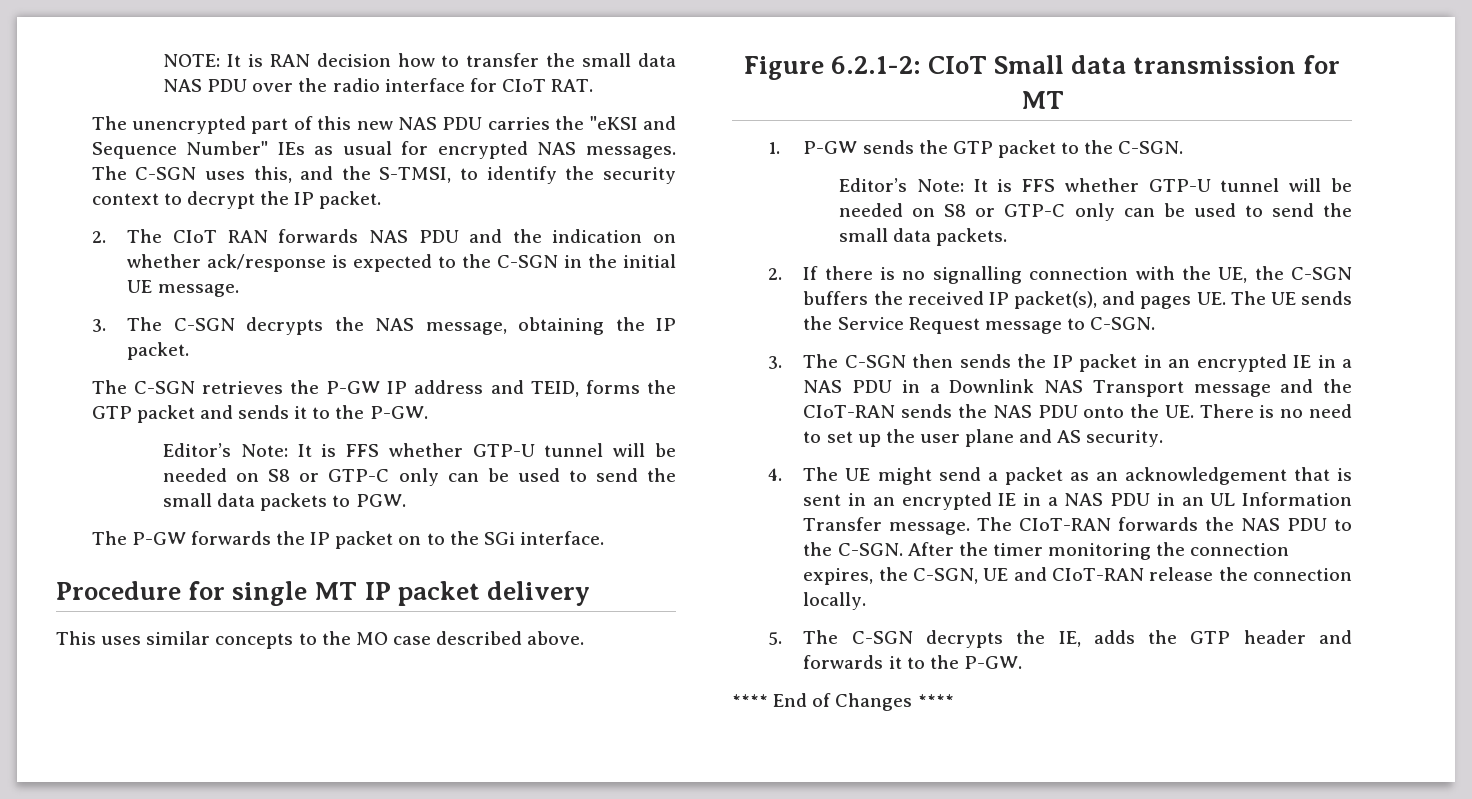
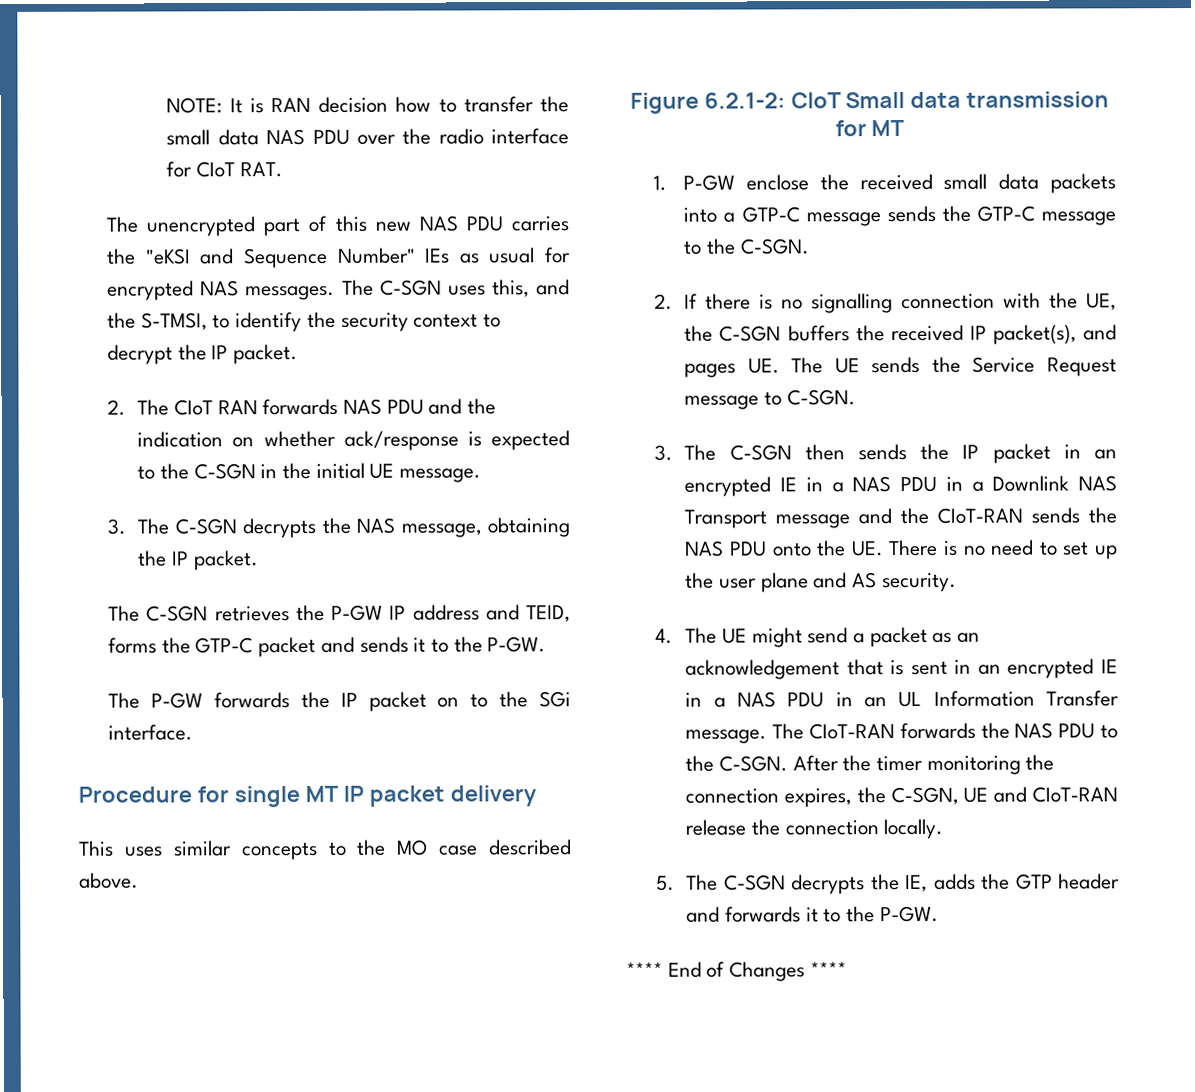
[91,406,132,419] GTP -> [195,637,254,654] GTP-C
[163,443,676,457] [163,468,676,486] [163,493,406,511] // Editor’s Note: It is FFS whether GTP-U tunnel will be needed on S8 or GTP-C only can be used to send the small data packets to PGW. -> (547, 644) none
[862,140,1184,158] [839,178,1352,192] [839,203,1352,221] [839,228,1008,246] sends the GTP packet to the C-SGN. // Editor’s Note: It is FFS whether GTP-U tunnel will be needed on S8 or GTP-C only can be used to send the small data packets. -> [746,173,1116,194] [683,205,1116,227] [683,238,810,255] enclose the received small data packets into a GTP-C message sends the GTP-C message to the C-SGN.

